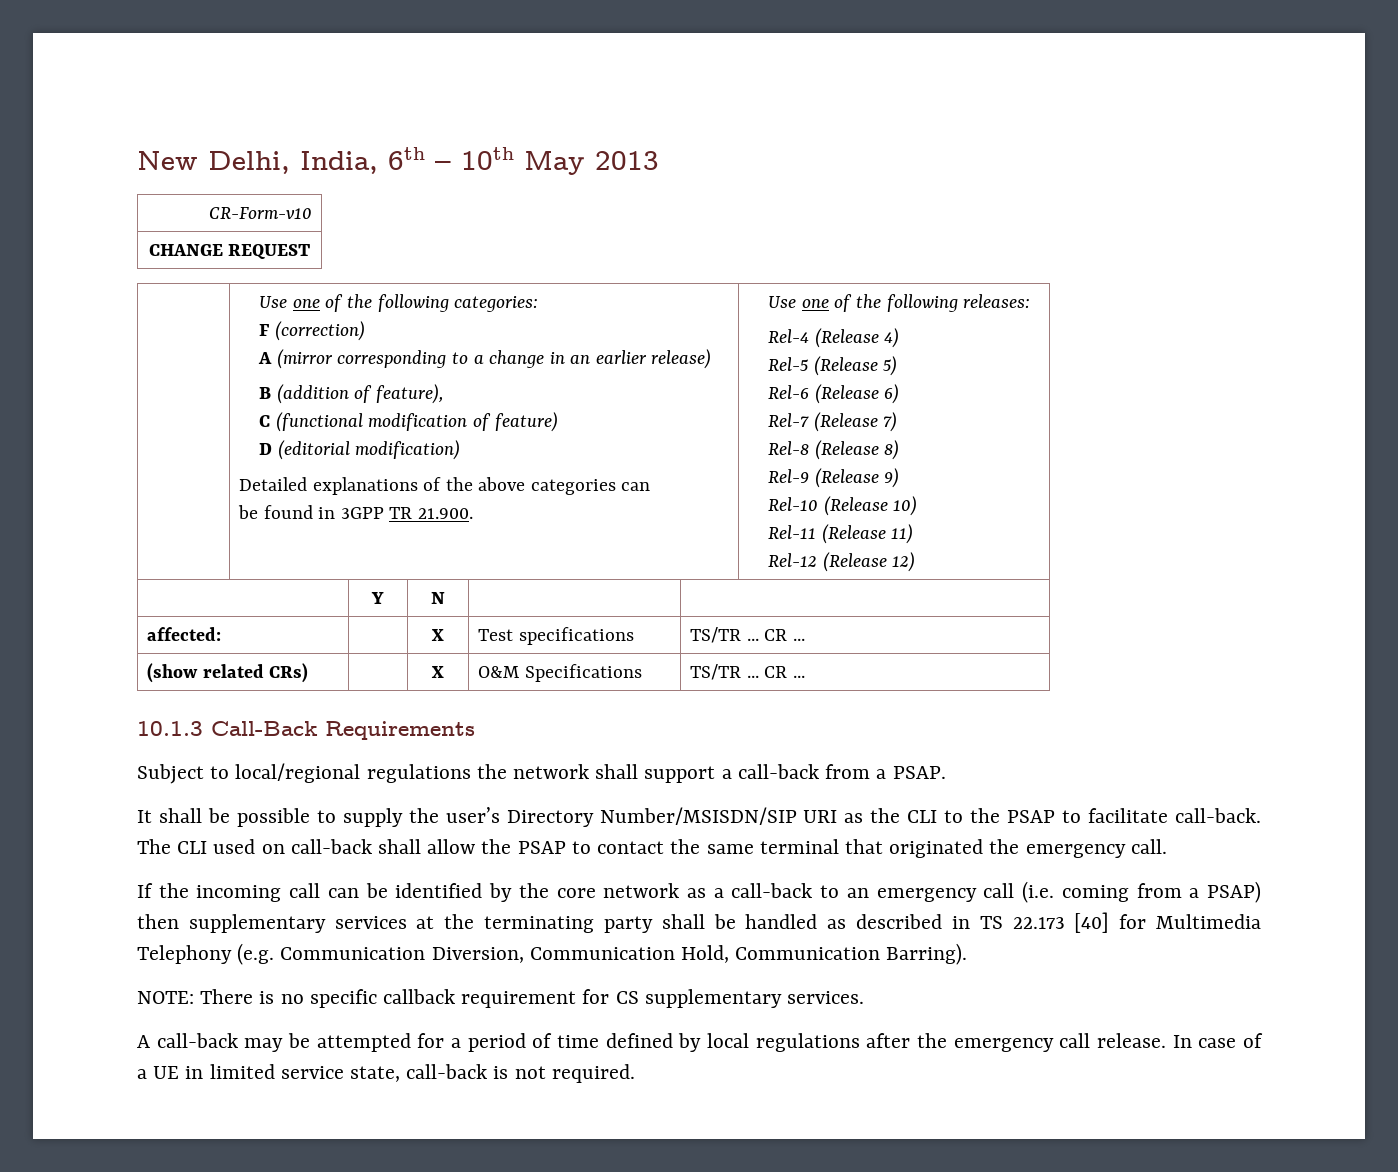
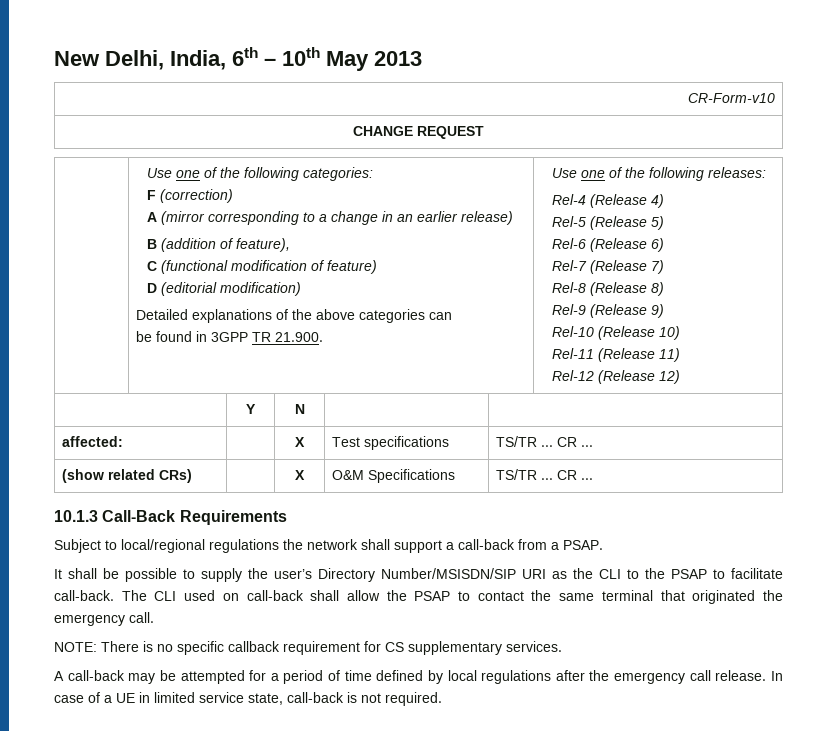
[137,881,1262,903] [137,912,1262,933] [137,943,968,965] // If the incoming call can be identified by the core network as a call-back to an emergency call (i.e. coming from a PSAP) then supplementary services at the terminating party shall be handled as described in TS 22.173 [40] for Multimedia Telephony (e.g. Communication Diversion, Communication Hold, Communication Barring). -> (154, 617) none

